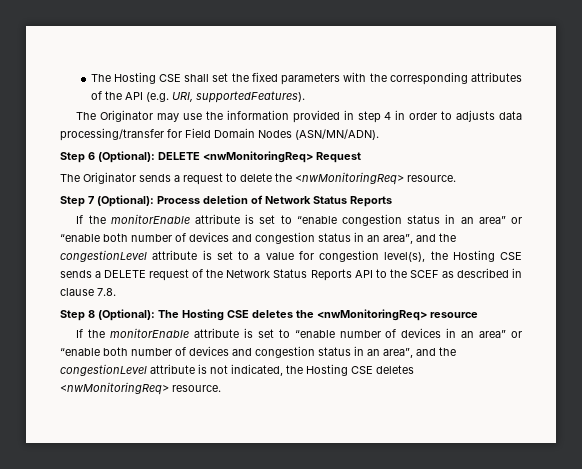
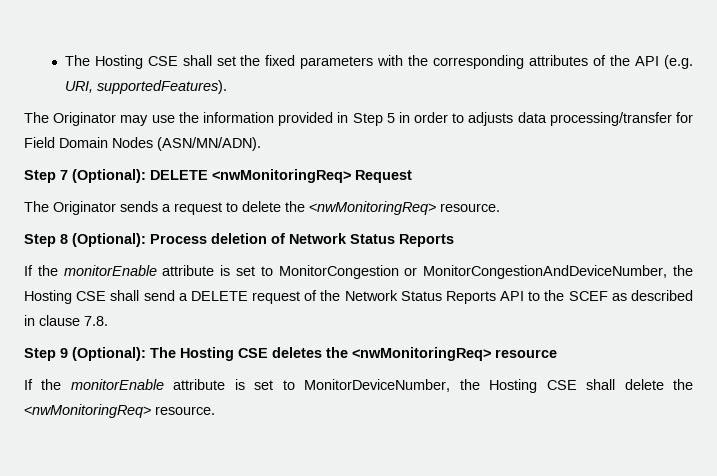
[357,111,392,123] step 4 -> [352,113,395,126] Step 5
[88,152,95,160] 6 -> [60,170,68,180] 7
[88,196,94,204] 7 -> [60,234,68,244] 8
[296,214,522,226] [60,232,456,244] [60,250,522,262] [60,270,92,278] “enable congestion status in an area” or “enable both number of devices and congestion status in an area”, and the congestionLevel attribute is set to a value for congestion level(s), the Hosting CSE sends -> [278,265,693,279] [24,290,175,304] MonitorCongestion or MonitorCongestionAndDeviceNumber, the Hosting CSE shall send
[88,310,95,318] 8 -> [60,348,68,358] 9
[294,328,522,338] [60,346,456,358] [60,364,414,376] “enable number of devices in an area” or “enable both number of devices and congestion status in an area”, and the congestionLevel attribute is not indicated, the Hosting CSE deletes -> [304,379,693,393] MonitorDeviceNumber, the Hosting CSE shall delete the

